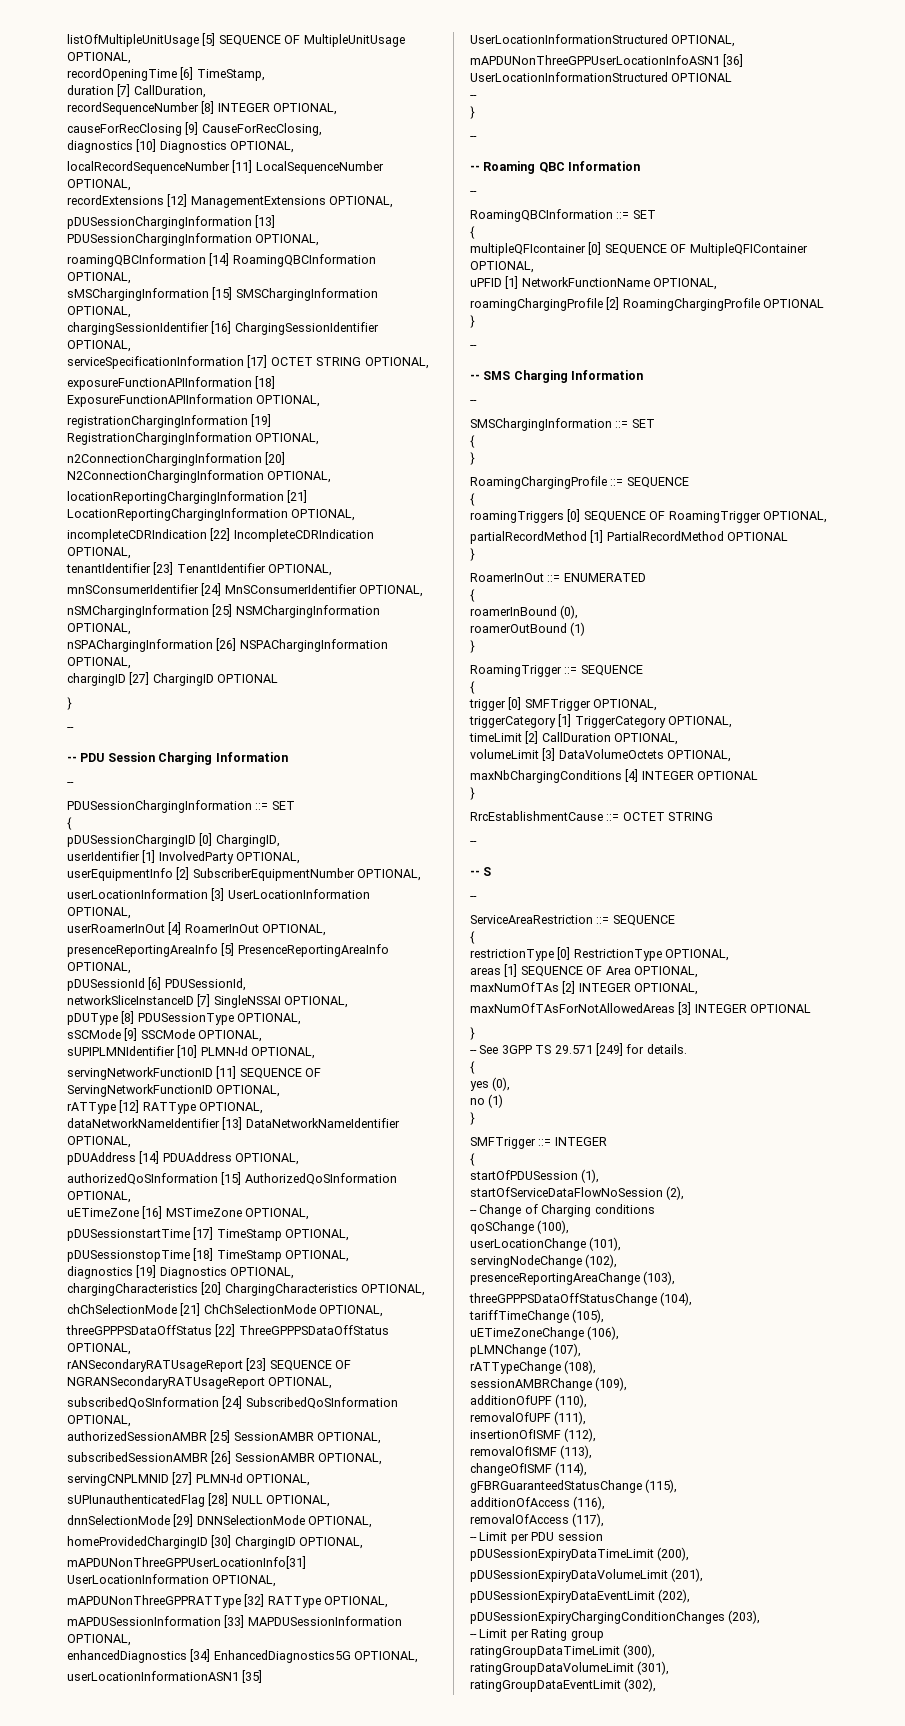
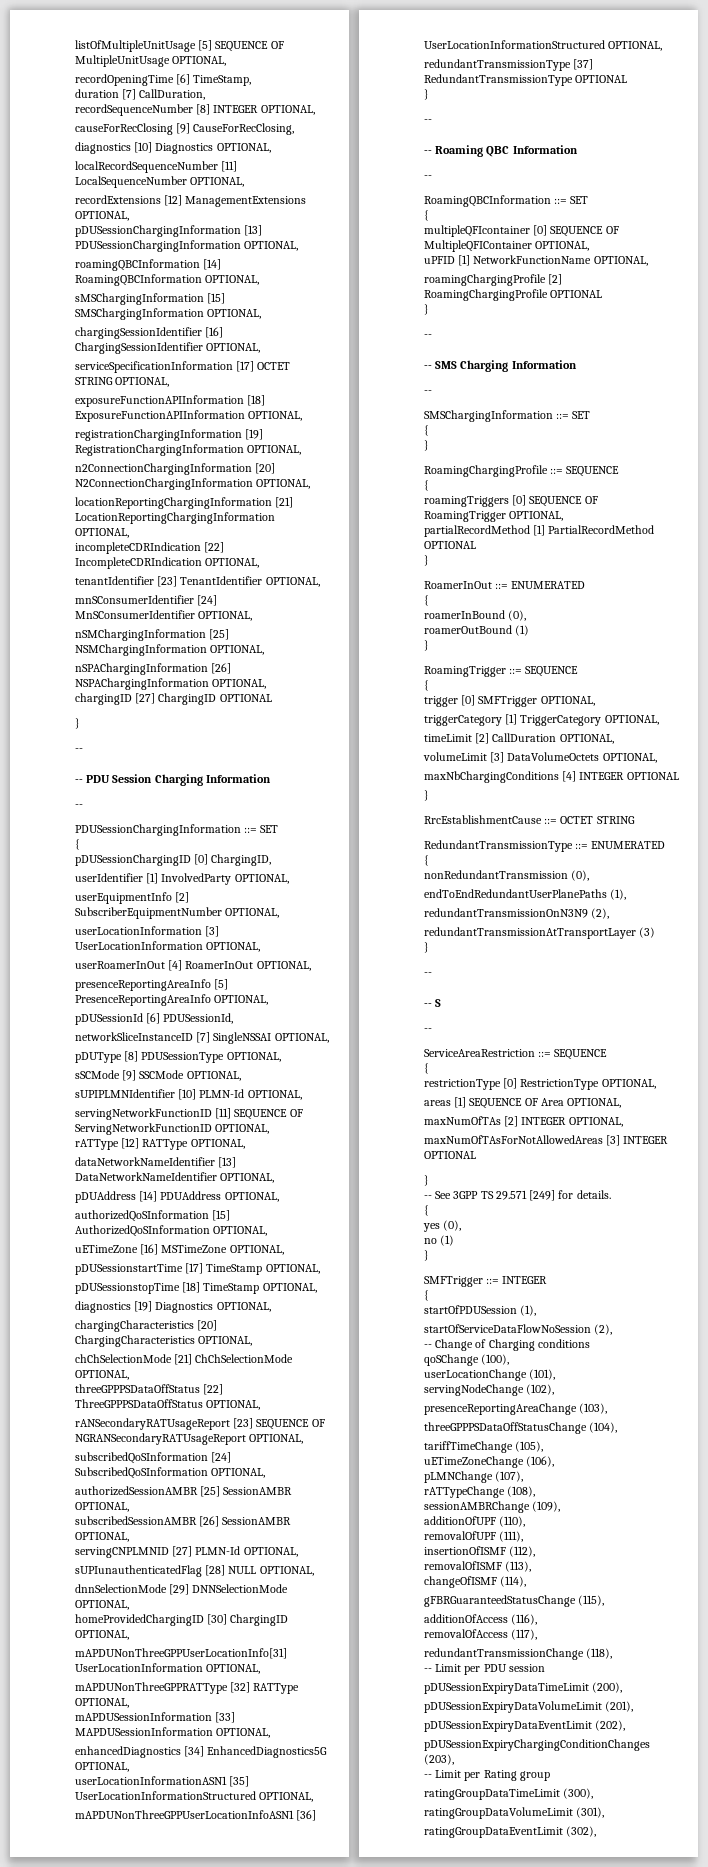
[671,73,733,82] [470,95,477,99] OPTIONAL // -- -> [608,41,663,51] [424,59,594,71] [424,74,628,86] OPTIONAL, // redundantTransmissionType [37] RedundantTransmissionType OPTIONAL
(714, 816) none -> [424,840,666,852] [424,855,429,866] [424,870,590,881] [424,889,627,900] [424,908,610,919] [424,927,656,939] [424,942,429,953] // RedundantTransmissionType ::= ENUMERATED // { // nonRedundantTransmission (0), // endToEndRedundantUserPlanePaths (1), // redundantTransmissionOnN3N9 (2), // redundantTransmissionAtTransportLayer (3) // }
(605, 1520) none -> [424,1648,613,1660] // redundantTransmissionChange (118),

